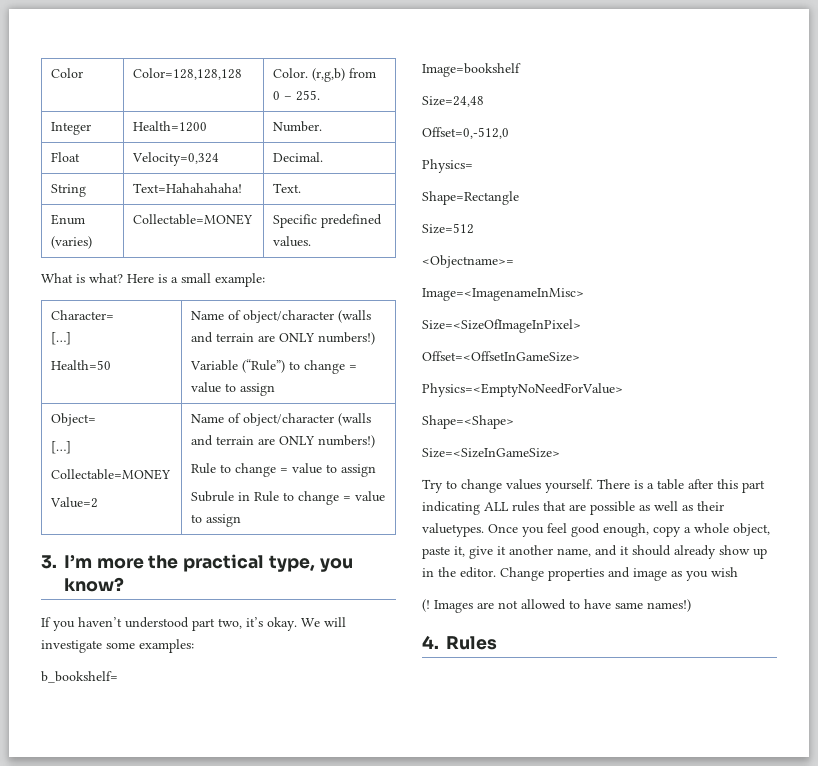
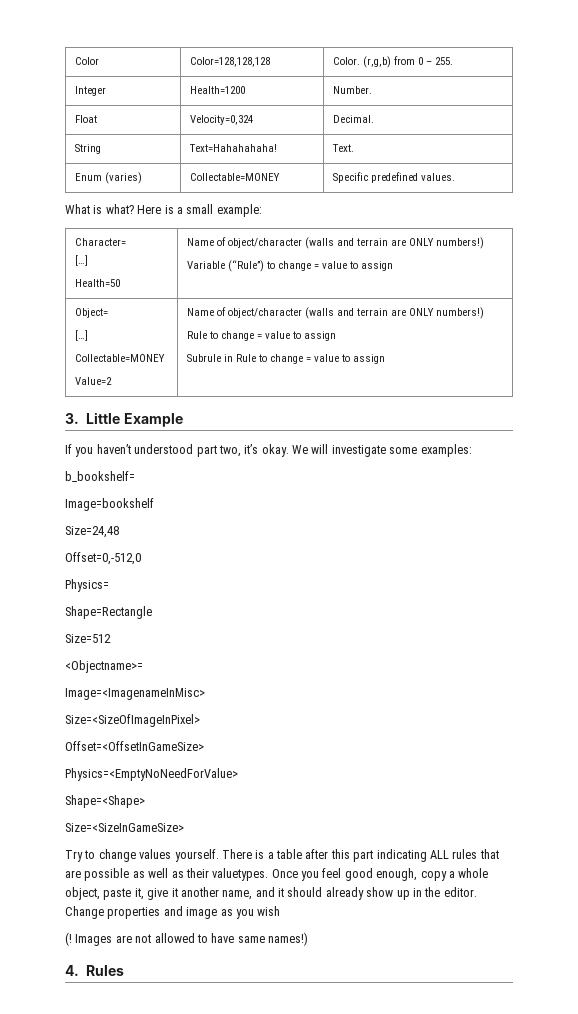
[64,554,353,572] [64,577,124,592] I’m more the practical type, you know? -> [85,412,183,427] Little Example

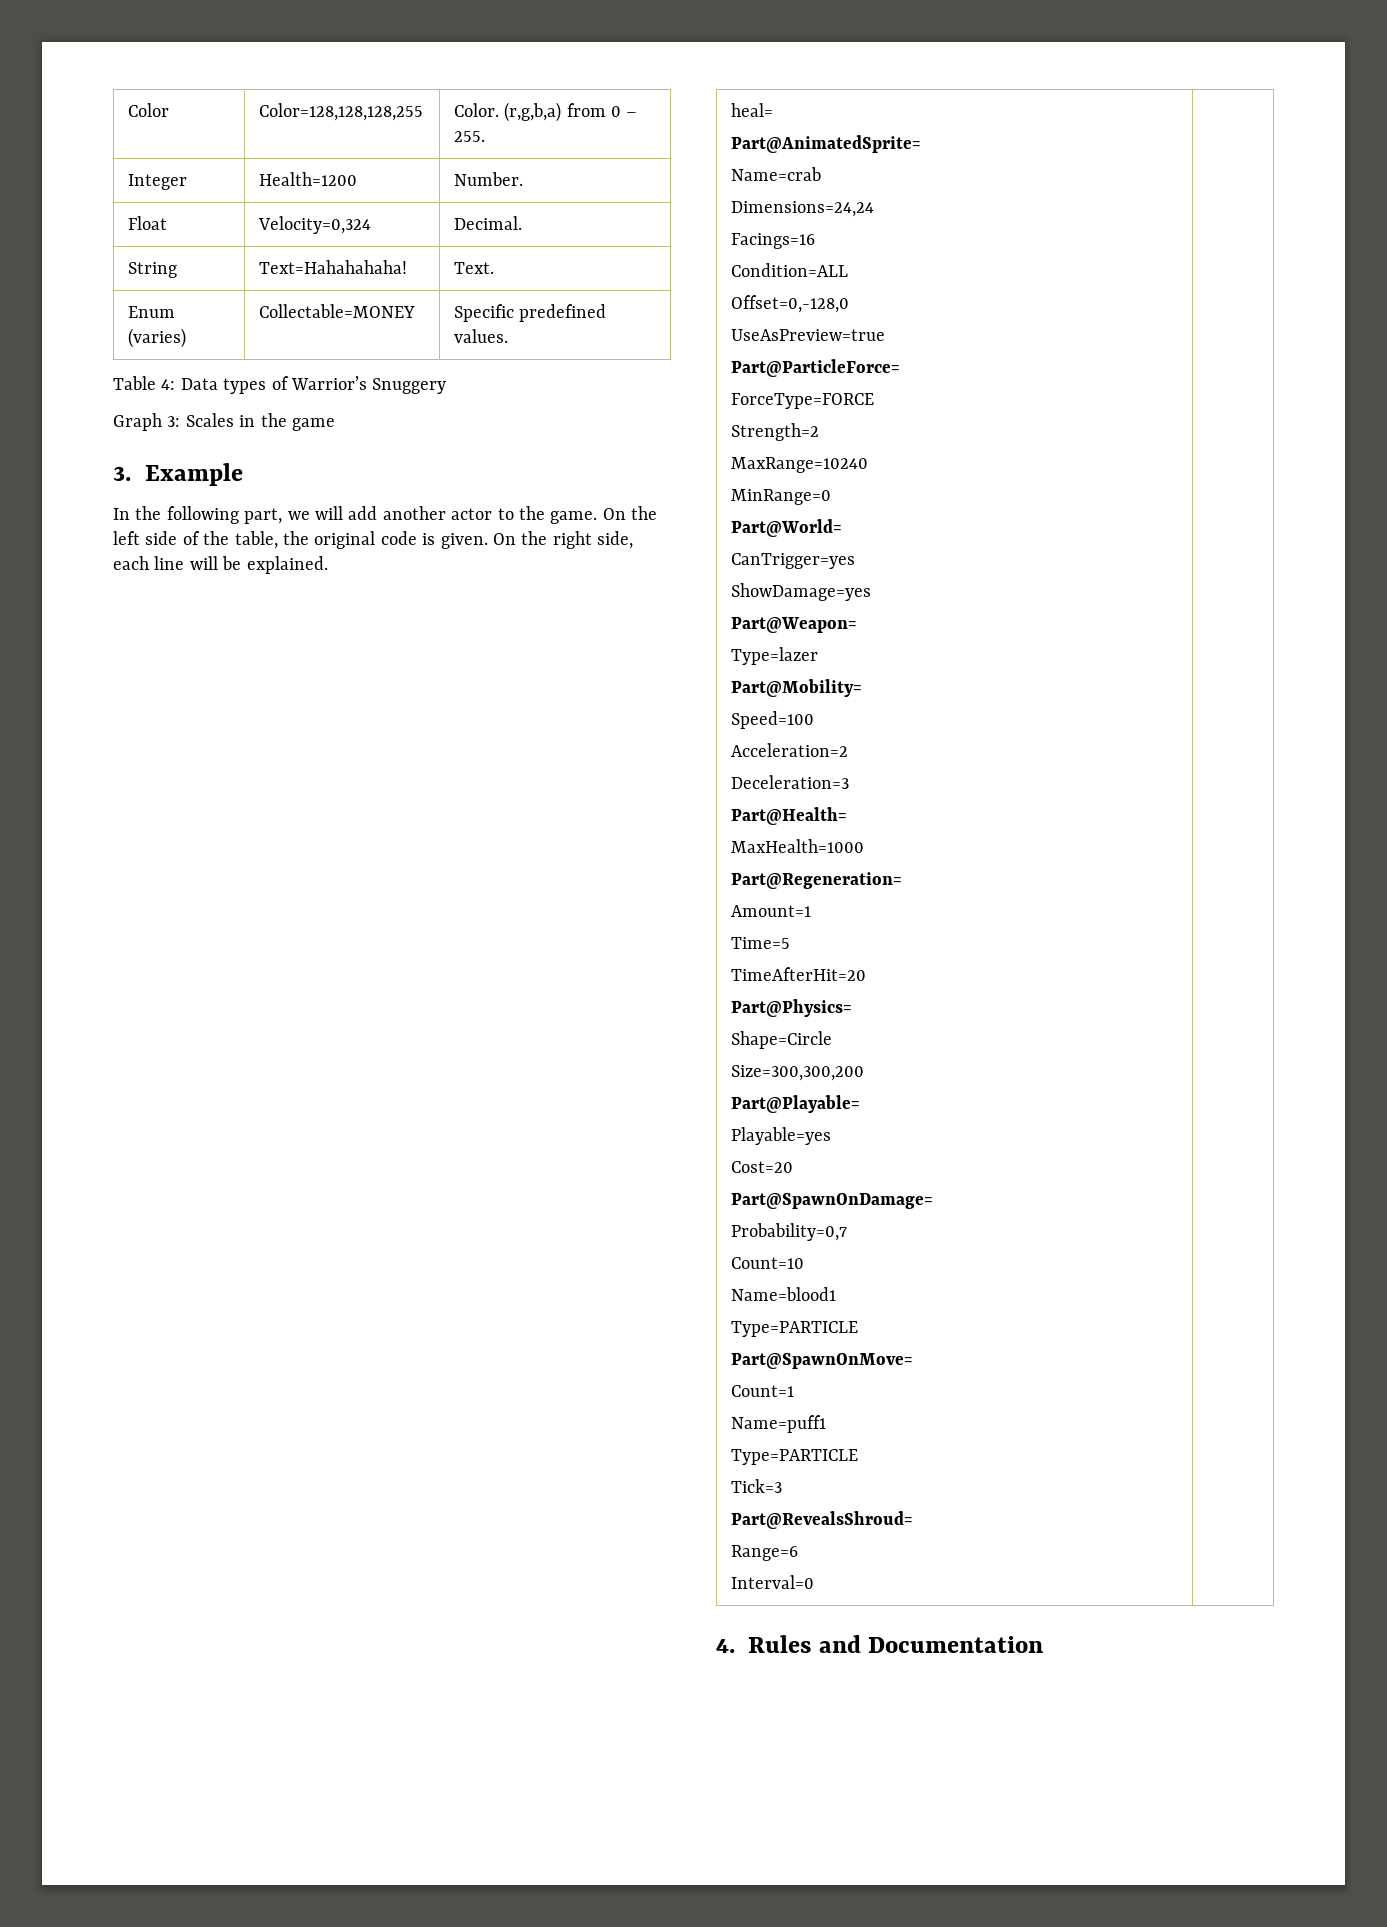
[189,57,270,67] Color=128,128,128 -> [258,103,423,121] Color=128,128,128,255
[362,56,391,68] (r,g,b) -> [504,102,562,122] (r,g,b,a)
[65,204,262,217] [74,238,126,246] [74,255,88,266] [74,279,120,287] [186,237,484,249] [186,260,393,272] [74,308,108,318] [74,330,88,341] [74,354,165,362] [74,377,112,385] [186,307,484,319] [186,331,336,341] [186,354,385,364] What is what? Here is a small example: // Character= // […] // Health=50 | Name of object/character (walls and terrain are ONLY numbers!) // Variable (“Rule”) to change = value to assign // Object= // […] // Collectable=MONEY // Value=2 | Name of object/character (walls and terrain are ONLY numbers!) // Rule to change = value to assign // Subrule in Rule to change = value to assign -> [113,376,447,394] [113,413,335,431] Table 4: Data types of Warrior’s Snuggery // Graph 3: Scales in the game
[85,412,120,424] Little -> (131, 473) none
[65,444,472,457] [65,471,135,482] [65,498,154,511] [65,526,119,538] [65,552,141,565] [65,579,109,592] [65,606,152,619] [65,634,111,643] [65,660,143,673] [65,688,205,700] [65,714,200,727] [65,741,204,751] [65,768,238,781] [65,795,145,808] [65,823,184,832] [65,849,499,862] [65,868,489,881] [65,887,477,900] [65,906,281,919] [65,932,308,946] If you haven’t understood part two, it’s okay. We will investigate some examples: // b_bookshelf= // Image=bookshelf // Size=24,48 // Offset=0,-512,0 // Physics= // Shape=Rectangle // Size=512 // <Objectname>= // Image=<ImagenameInMisc> // Size=<SizeOfImageInPixel> // Offset=<OffsetInGameSize> // Physics=<EmptyNoNeedForValue> // Shape=<Shape> // Size=<SizeInGameSize> // Try to change values yourself. There is a table after this part indicating ALL rules that are possible as well as their valuetypes. Once you feel good enough, copy a whole object, paste it, give it another name, and it should already show up in the editor. Change properties and image as you wish // (! Images are not allowed to have same names!) -> [113,506,658,524] [113,531,634,549] [113,556,328,574] [730,103,773,117] [730,135,921,153] [730,167,821,181] [730,201,874,217] [730,233,815,249] [730,263,848,277] [730,295,849,313] [730,329,885,341] [730,359,900,377] [730,393,874,409] [730,423,819,441] [730,457,868,473] [730,489,831,505] [730,519,842,537] [730,553,855,569] [730,583,871,601] [730,617,857,633] [730,647,818,665] [730,679,862,697] [730,711,814,729] [730,743,848,757] [730,775,849,789] [730,807,847,825] [730,839,864,853] [730,872,902,889] [730,905,811,917] [730,937,790,949] [730,967,866,981] [730,999,852,1017] [730,1031,832,1049] [730,1065,864,1081] [730,1095,860,1113] [730,1127,831,1145] [730,1161,793,1173] [730,1193,933,1209] [730,1223,847,1241] [730,1257,804,1269] [730,1287,836,1301] [730,1321,858,1337] [730,1353,913,1369] [730,1385,794,1397] [730,1415,826,1433] [730,1449,858,1465] [730,1479,782,1493] [730,1511,913,1529] [730,1545,798,1561] [730,1575,814,1589] In the following part, we will add another actor to the game. On the left side of the table, the original code is given. On the right side, each line will be explained. // heal= // Part@AnimatedSprite= // Name=crab // Dimensions=24,24 // Facings=16 // Condition=ALL // Offset=0,-128,0 // UseAsPreview=true // Part@ParticleForce= // ForceType=FORCE // Strength=2 // MaxRange=10240 // MinRange=0 // Part@World= // CanTrigger=yes // ShowDamage=yes // Part@Weapon= // Type=lazer // Part@Mobility= // Speed=100 // Acceleration=2 // Deceleration=3 // Part@Health= // MaxHealth=1000 // Part@Regeneration= // Amount=1 // Time=5 // TimeAfterHit=20 // Part@Physics= // Shape=Circle // Size=300,300,200 // Part@Playable= // Playable=yes // Cost=20 // Part@SpawnOnDamage= // Probability=0,7 // Count=10 // Name=blood1 // Type=PARTICLE // Part@SpawnOnMove= // Count=1 // Name=puff1 // Type=PARTICLE // Tick=3 // Part@RevealsShroud= // Range=6 // Interval=0 |
(124, 970) none -> [818,1635,1044,1653] and Documentation

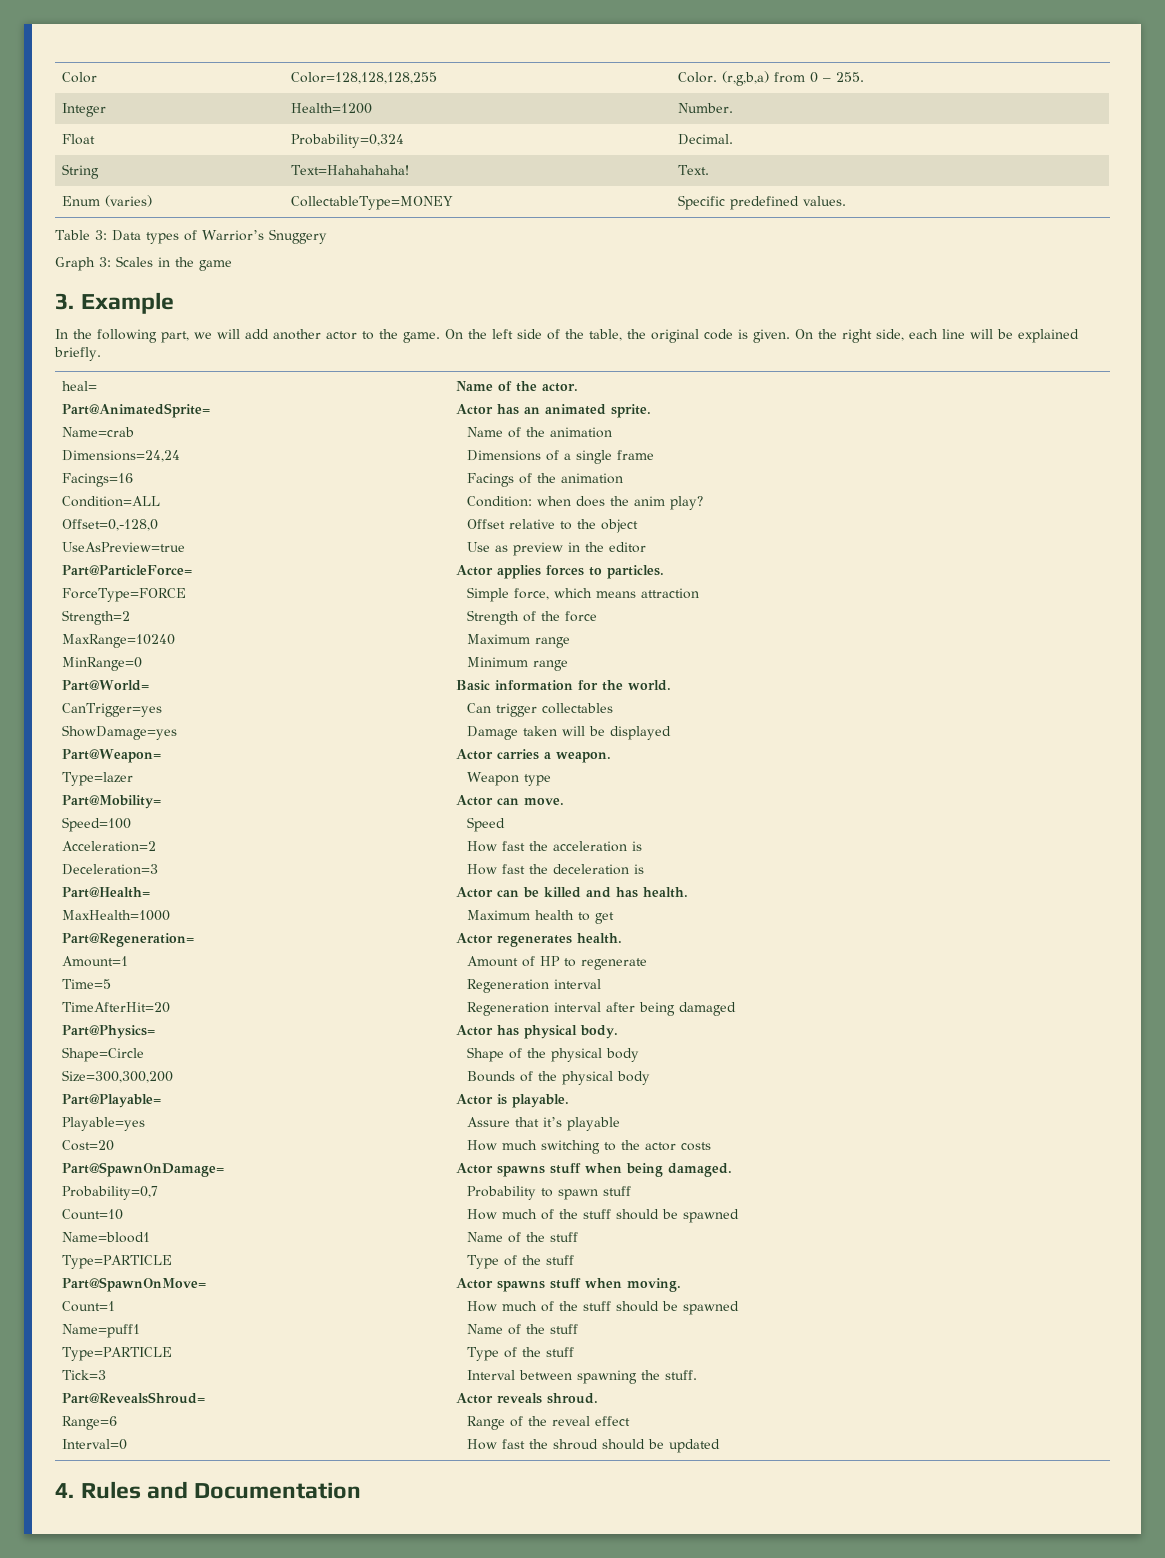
[257,216,371,234] Velocity=0,324 -> [291,134,405,148] Probability=0,324
[258,304,415,318] Collectable=MONEY -> [291,196,454,210] CollectableType=MONEY
[161,379,176,390] 4: -> [94,230,107,240] 3:
[246,556,328,574] explained. -> [1018,329,1079,343] [54,347,101,361] explained briefly.
(814, 1582) none -> [456,381,579,392] [456,404,652,418] [467,427,613,438] [467,450,655,464] [467,473,624,487] [467,496,704,510] [467,519,639,533] [467,542,647,556] [456,565,665,579] [467,587,700,602] [467,610,598,625] [467,634,571,648] [467,657,569,671] [456,680,672,691] [467,703,614,717] [467,726,672,740] [456,749,612,763] [467,772,552,786] [456,795,565,806] [467,817,506,832] [467,841,643,852] [467,864,645,875] [456,887,689,898] [467,910,615,924] [456,933,623,947] [467,956,648,970] [467,979,602,993] [467,1002,737,1016] [456,1025,619,1039] [467,1047,640,1062] [467,1071,651,1085] [456,1094,570,1108] [467,1117,621,1131] [467,1140,712,1154] [456,1163,733,1177] [467,1186,632,1200] [467,1209,740,1223] [467,1232,579,1243] [467,1255,575,1269] [456,1278,682,1292] [467,1301,740,1315] [467,1324,579,1335] [467,1347,575,1361] [467,1370,698,1384] [456,1393,599,1404] [467,1416,631,1430] [467,1439,721,1453] Name of the actor. // Actor has an animated sprite. // Name of the animation // Dimensions of a single frame // Facings of the animation // Condition: when does the anim play? // Offset relative to the object // Use as preview in the editor // Actor applies forces to particles. // Simple force, which means attraction // Strength of the force // Maximum range // Minimum range // Basic information for the world. // Can trigger collectables // Damage taken will be displayed // Actor carries a weapon. // Weapon type // Actor can move. // Speed // How fast the acceleration is // How fast the deceleration is // Actor can be killed and has health. // Maximum health to get // Actor regenerates health. // Amount of HP to regenerate // Regeneration interval // Regeneration interval after being damaged // Actor has physical body. // Shape of the physical body // Bounds of the physical body // Actor is playable. // Assure that it’s playable // How much switching to the actor costs // Actor spawns stuff when being damaged. // Probability to spawn stuff // How much of the stuff should be spawned // Name of the stuff // Type of the stuff // Actor spawns stuff when moving. // How much of the stuff should be spawned // Name of the stuff // Type of the stuff // Interval between spawning the stuff. // Actor reveals shroud. // Range of the reveal effect // How fast the shroud should be updated

